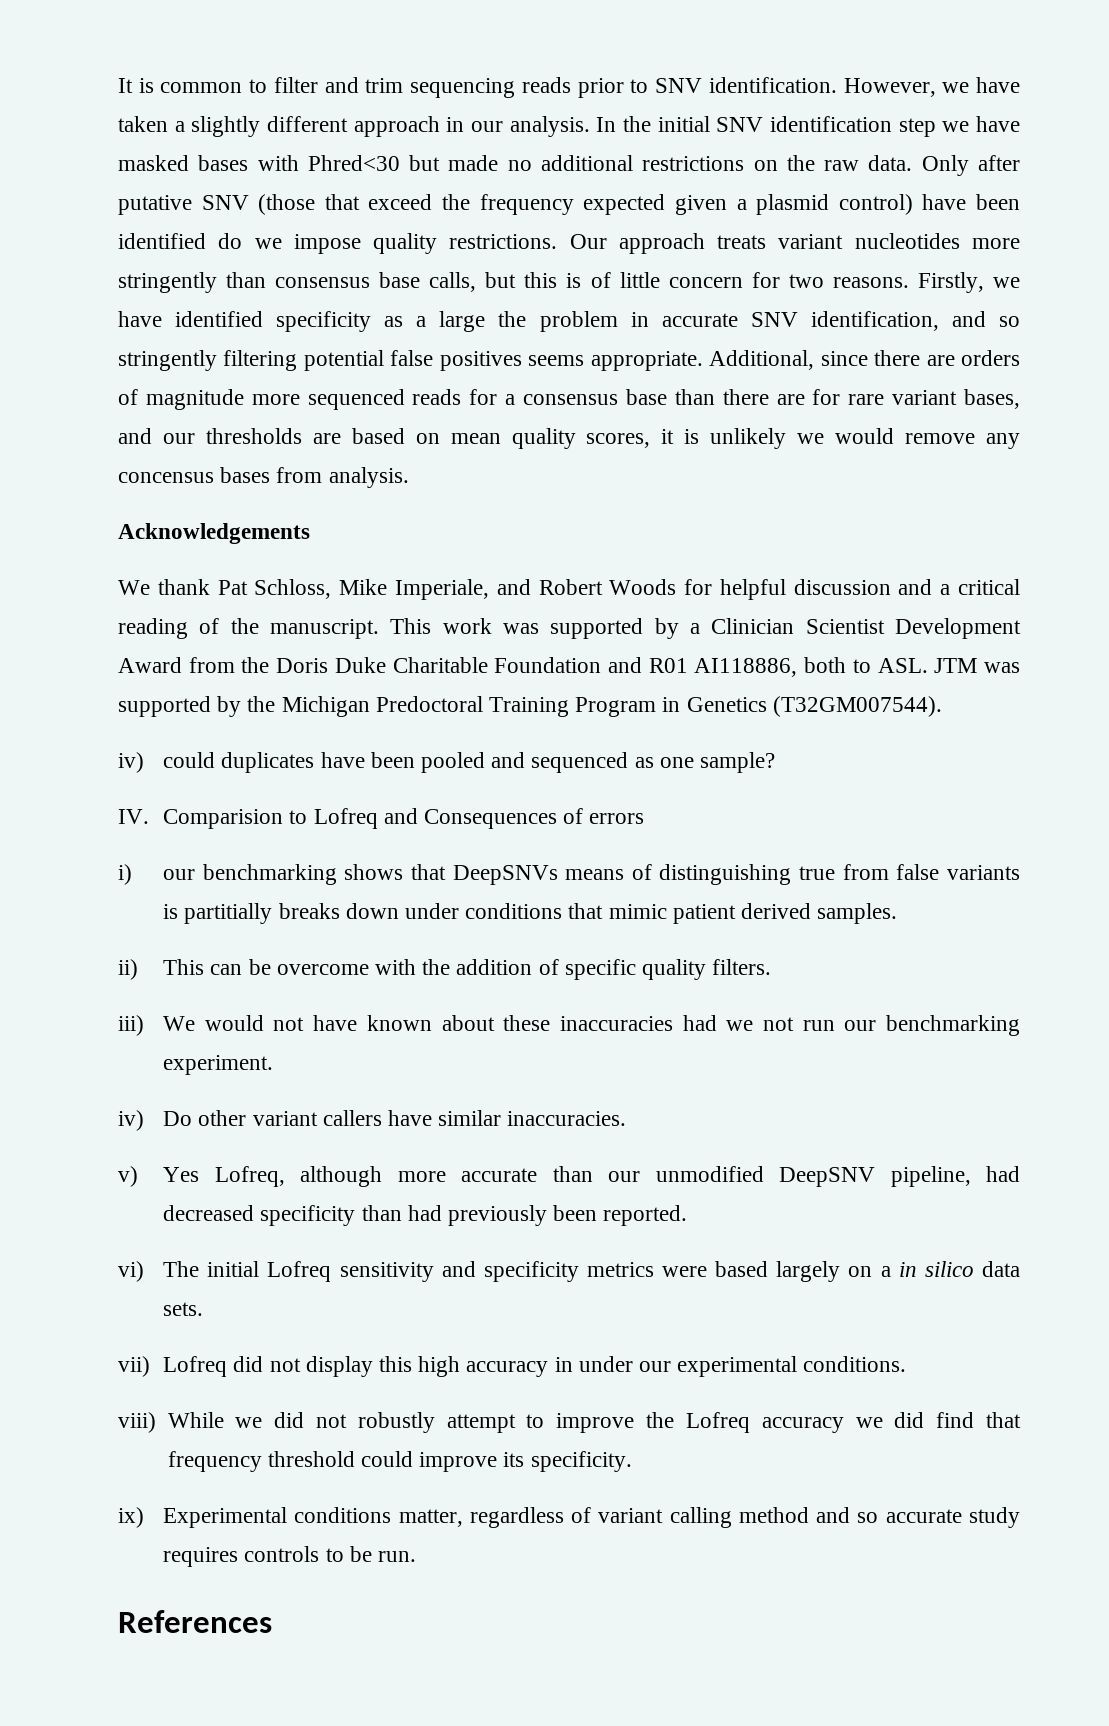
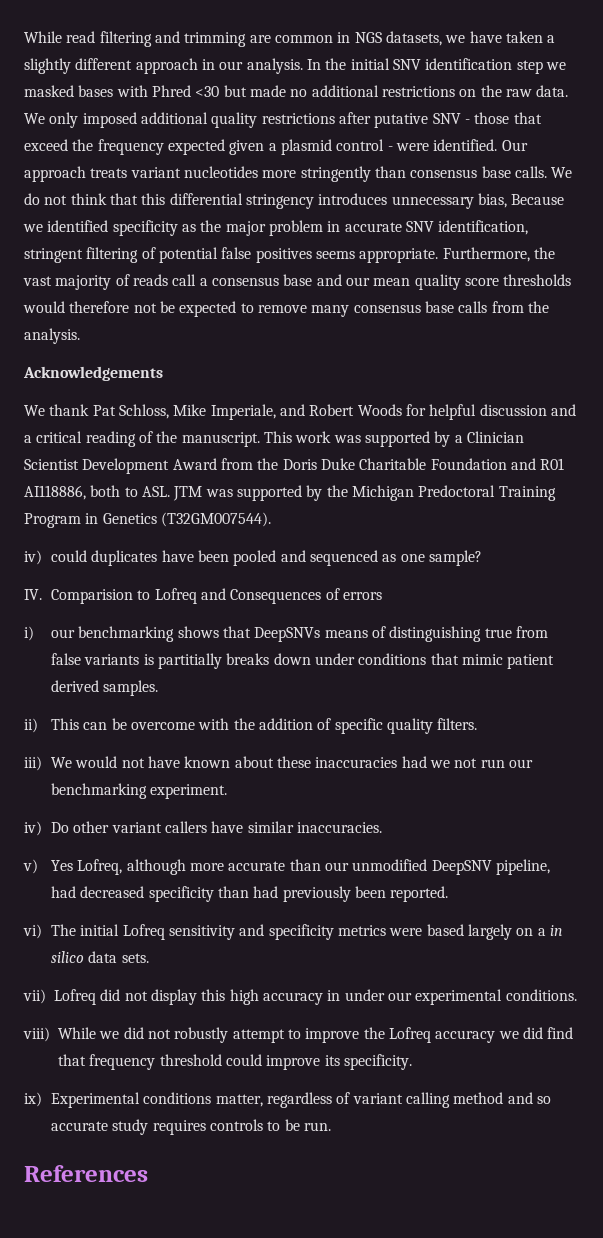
[118,77,936,98] It is common to filter and trim sequencing reads prior to SNV identification. However, -> [24,31,442,47] While read filtering and trimming are common in NGS datasets,
[975,116,1020,132] have -> (566, 66) none
[307,155,400,171] Phred<30 -> [151,85,220,97] Phred <30
[921,155,969,176] Only -> [24,112,335,128] We only imposed additional quality restrictions
[258,194,316,215] (those -> [464,112,510,124] - those
[838,194,1021,215] [118,233,558,254] control) have been identified do we impose quality restrictions. -> [336,139,498,151] control - were identified.
[429,272,1020,293] [118,311,527,332] calls, but this is of little concern for two reasons. Firstly, we have identified specificity as a large the -> [514,166,573,178] [24,193,565,209] [23,220,266,236] calls. We do not think that this differential stringency introduces unnecessary bias, Because we identified specificity as the major
[951,311,1021,327] [118,350,298,371] and so stringently filtering -> [24,247,156,263] stringent filtering of
[709,350,1021,370] [118,389,1021,410] [118,428,1020,449] [118,467,323,483] Additional, since there are orders of magnitude more sequenced reads for a consensus base than there are for rare variant bases, and our thresholds are based on mean quality scores, it is unlikely we would remove any concensus bases from -> [442,247,555,262] [23,274,572,290] [23,301,549,317] Furthermore, the vast majority of reads call a consensus base and our mean quality score thresholds would therefore not be expected to remove many consensus base calls from the

